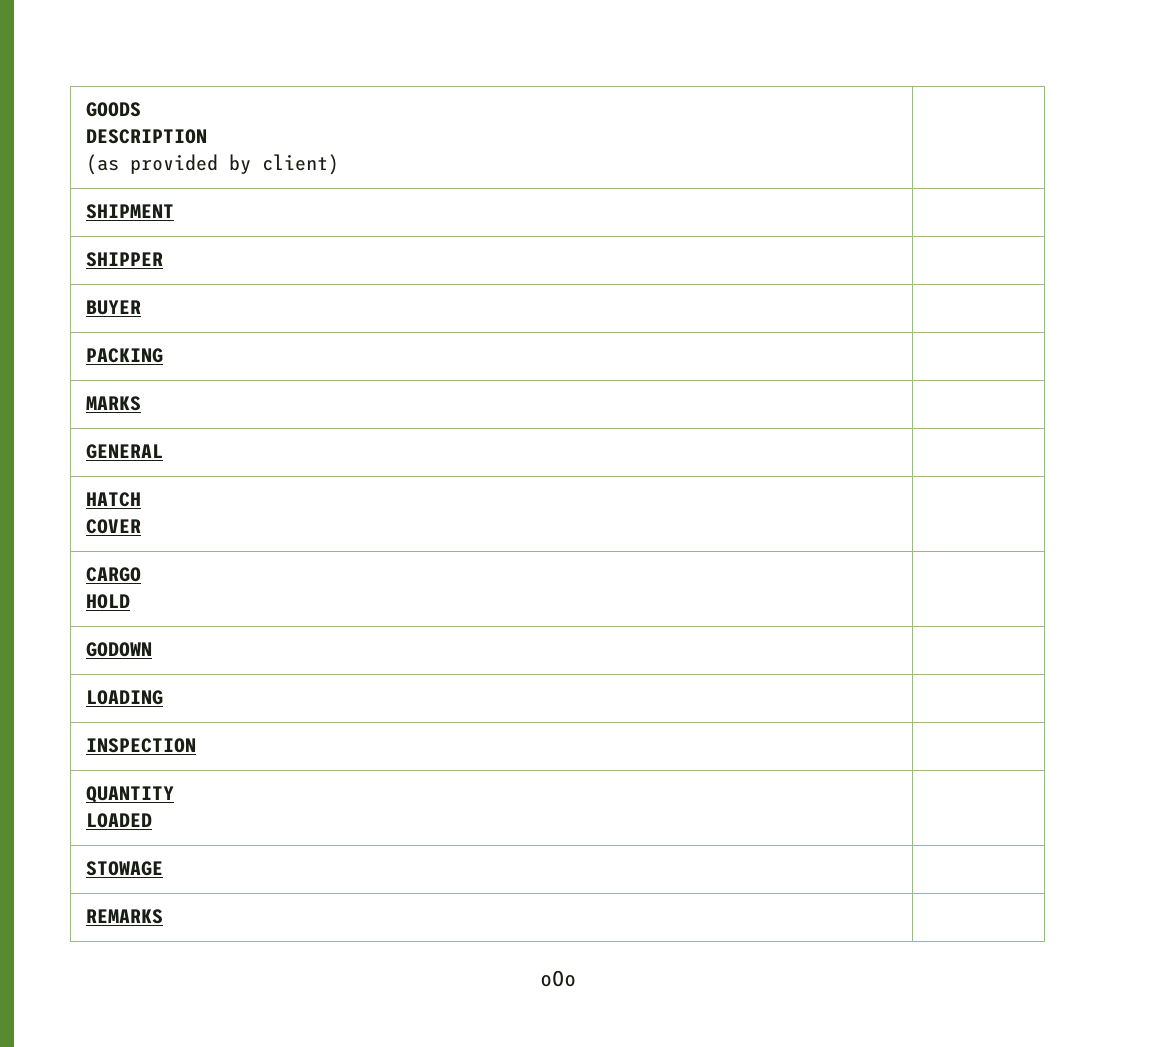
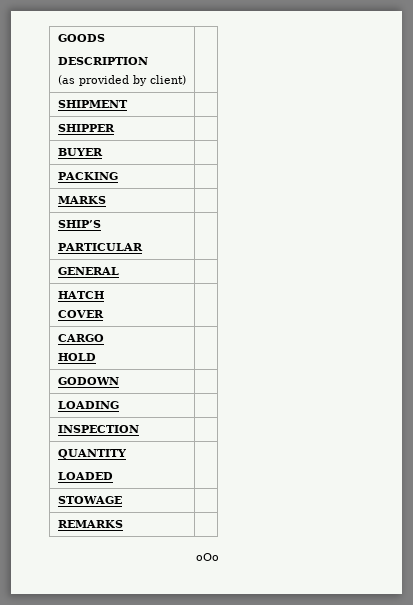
(141, 403) none -> [57,220,101,228] [57,243,143,251] // SHIP’S // PARTICULAR |

